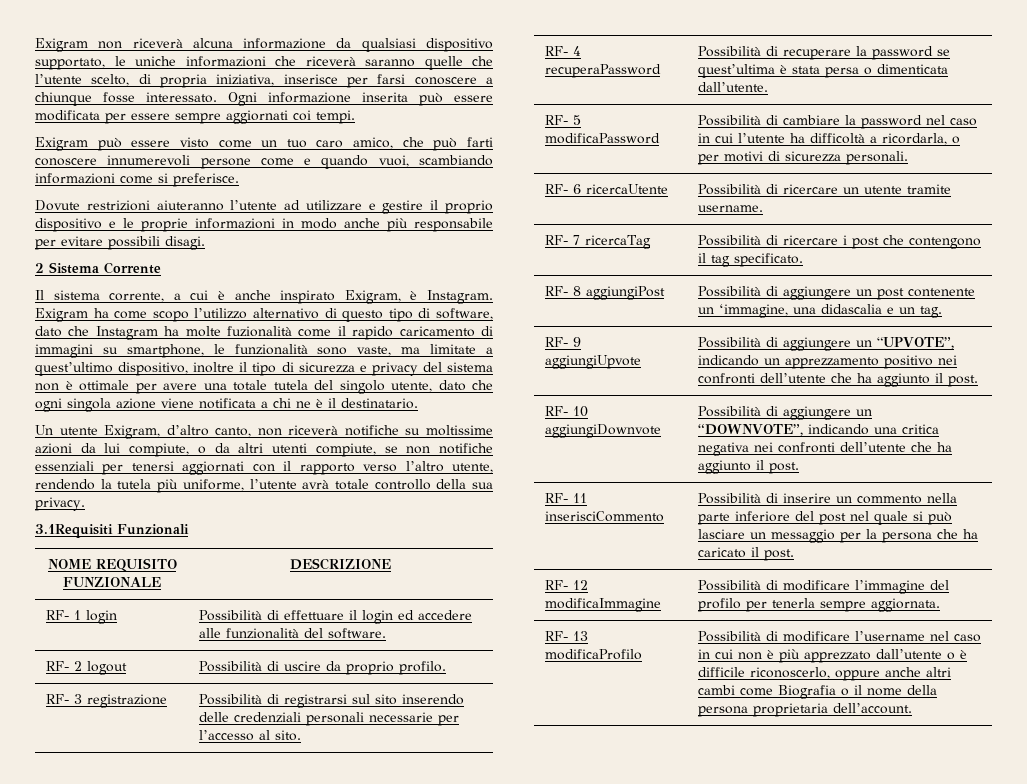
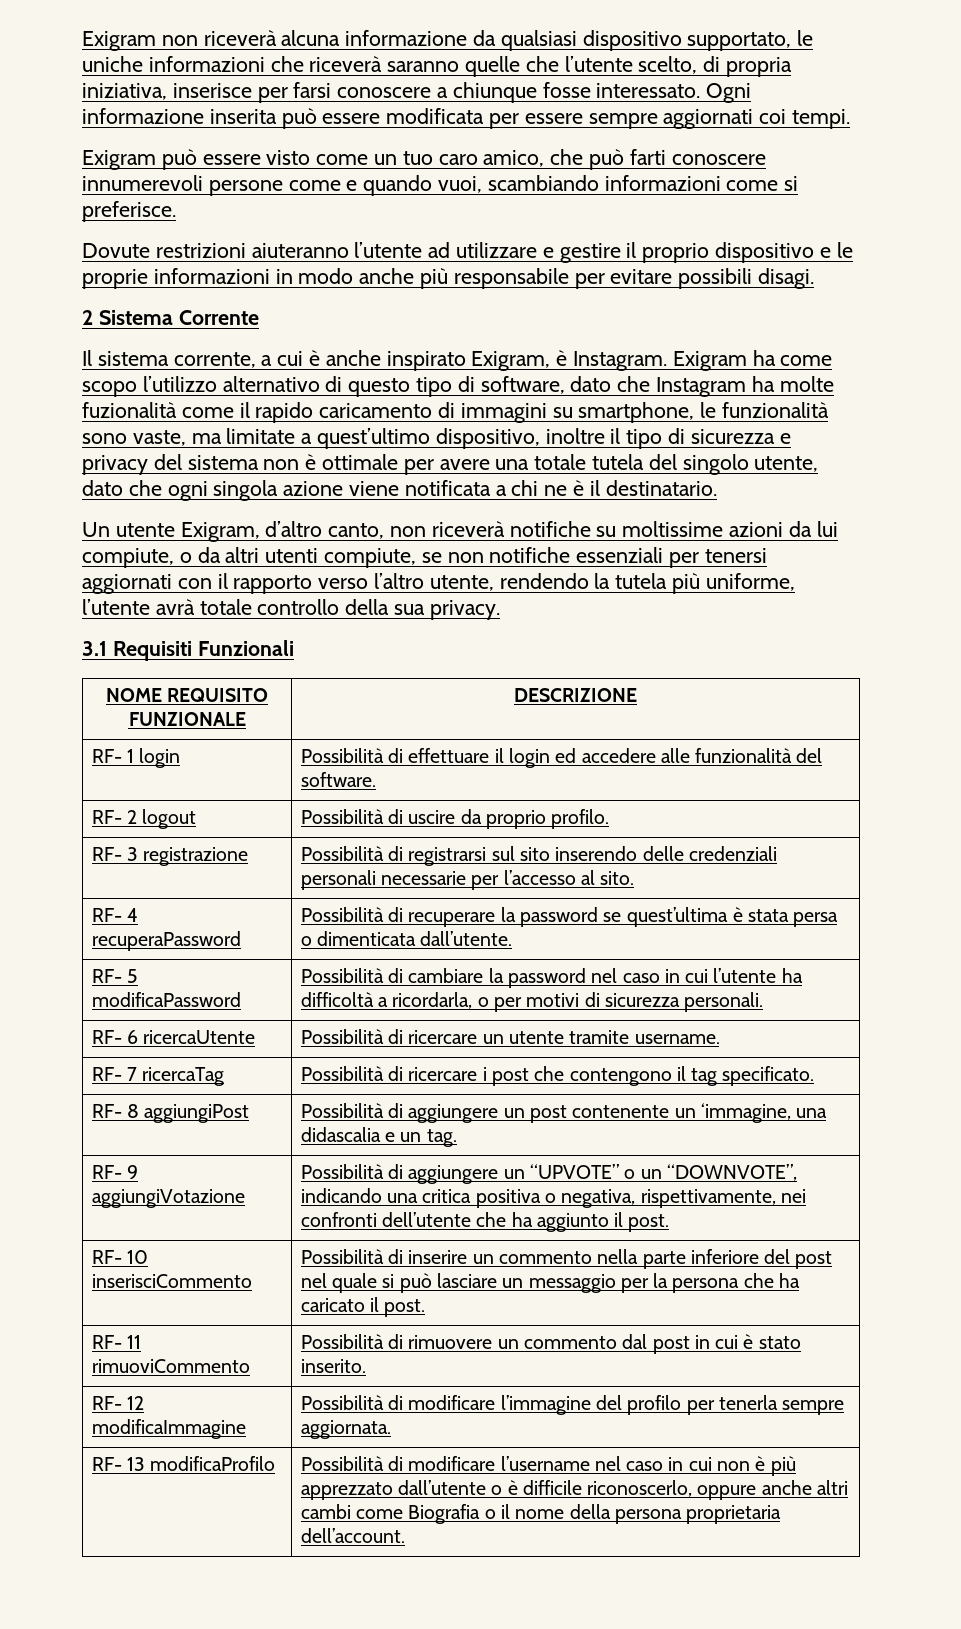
[35,524,113,538] 3.1Requisiti -> [82,641,192,661] 3.1 Requisiti
[544,355,641,369] [697,337,954,351] [697,355,933,369] aggiungiUpvote | Possibilità di aggiungere un “UPVOTE”, indicando un apprezzamento positivo -> [91,1189,245,1208] [300,1164,797,1184] [300,1188,776,1208] aggiungiVotazione | Possibilità di aggiungere un “UPVOTE” o un “DOWNVOTE”, indicando una critica positiva o negativa, rispettivamente,
[544,424,661,438] [697,406,872,420] [697,424,939,436] [697,442,952,456] [697,460,799,474] [544,493,587,503] aggiungiDownvote | Possibilità di aggiungere un “DOWNVOTE”, indicando una critica negativa nei confronti dell’utente che ha aggiunto il post. // RF- 11 -> (149, 1257) none
(794, 555) none -> [91,1335,142,1349] [91,1359,250,1373] [300,1334,801,1354] [300,1359,366,1373] // RF- 11 rimuoviCommento | Possibilità di rimuovere un commento dal post in cui è stato inserito.

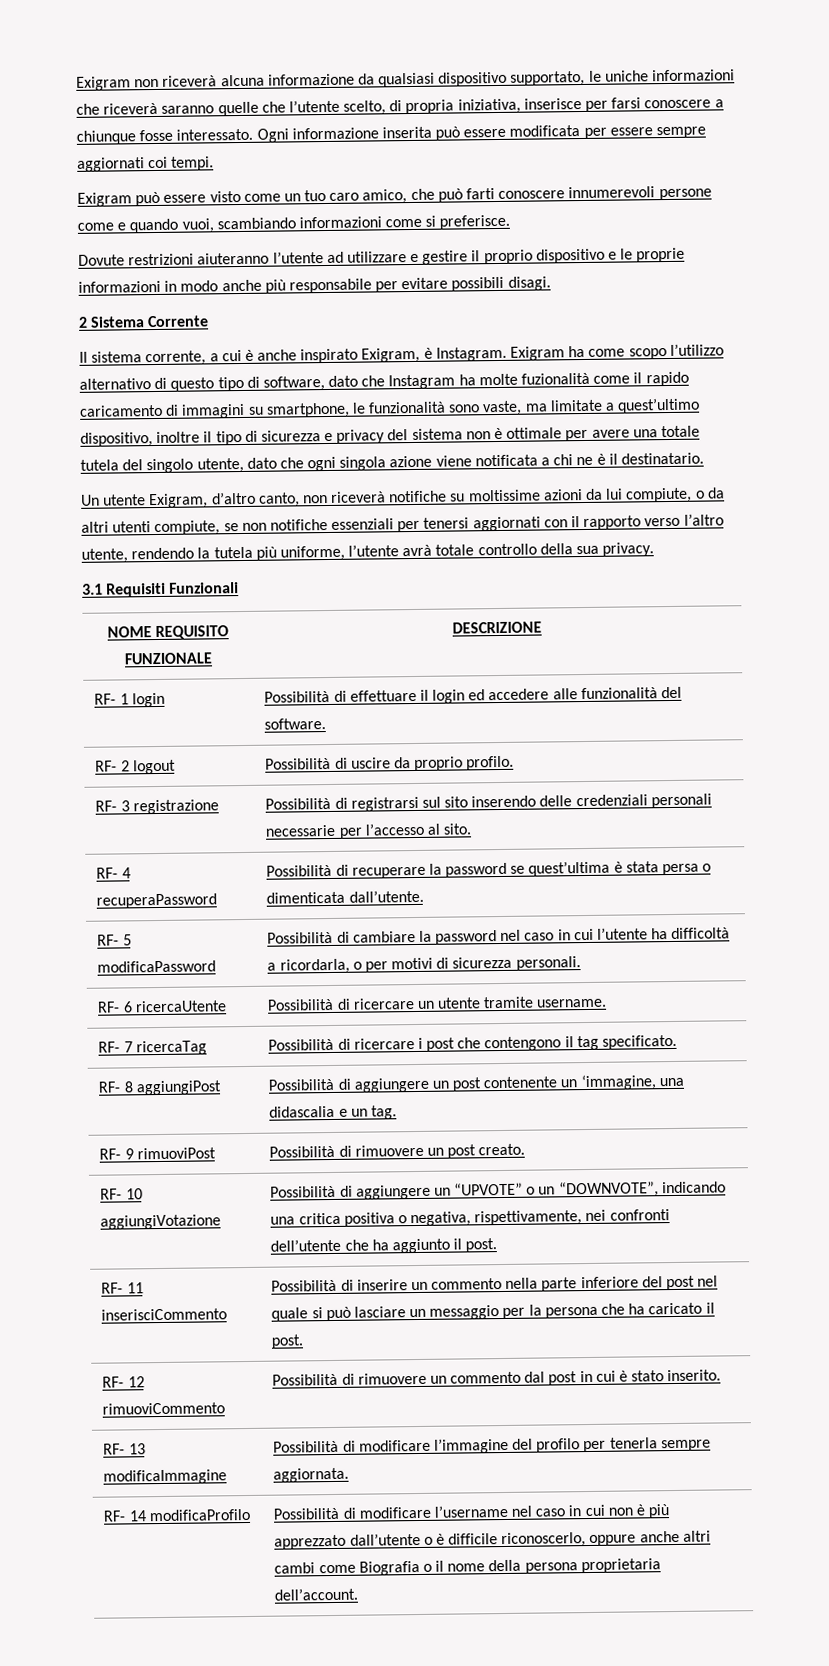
(139, 1172) none -> [136,1147,216,1160] [269,1143,526,1159] [100,1188,143,1200] rimuoviPost | Possibilità di rimuovere un post creato. // RF- 10
[127,1250,149,1264] 10 -> [126,1282,144,1294] 11
[127,1335,142,1349] 11 -> [127,1376,145,1388] 12
[127,1396,145,1410] 12 -> [128,1443,146,1455] 13
[127,1457,146,1471] 13 -> [128,1510,147,1522] 14

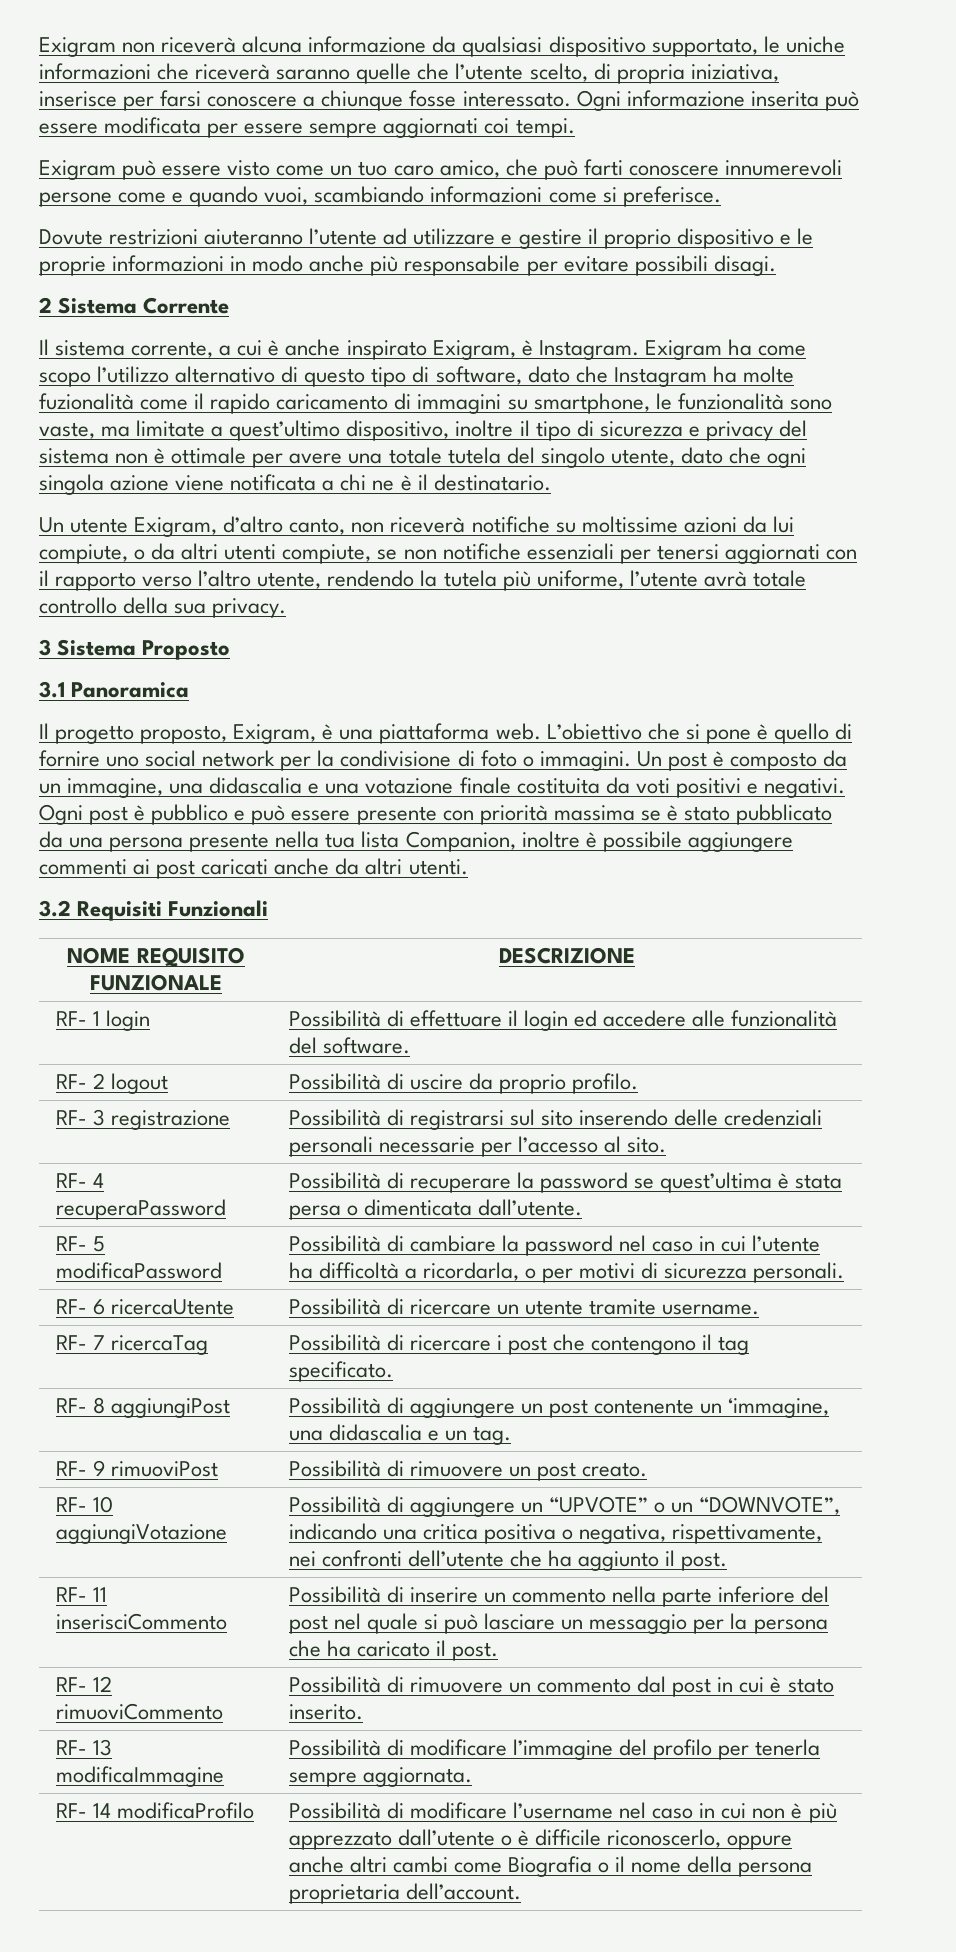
[82,583,103,595] 3.1 -> [39,639,231,660] [39,681,190,698] [39,723,853,744] [39,750,848,771] [39,777,845,798] [39,804,833,825] [39,831,793,852] [39,858,468,879] [39,900,71,917] 3 Sistema Proposto // 3.1 Panoramica // Il progetto proposto, Exigram, è una piattaforma web. L’obiettivo che si pone è quello di fornire uno social network per la condivisione di foto o immagini. Un post è composto da un immagine, una didascalia e una votazione finale costituita da voti positivi e negativi. Ogni post è pubblico e può essere presente con priorità massima se è stato pubblicato da una persona presente nella tua lista Companion, inoltre è possibile aggiungere commenti ai post caricati anche da altri utenti. // 3.2

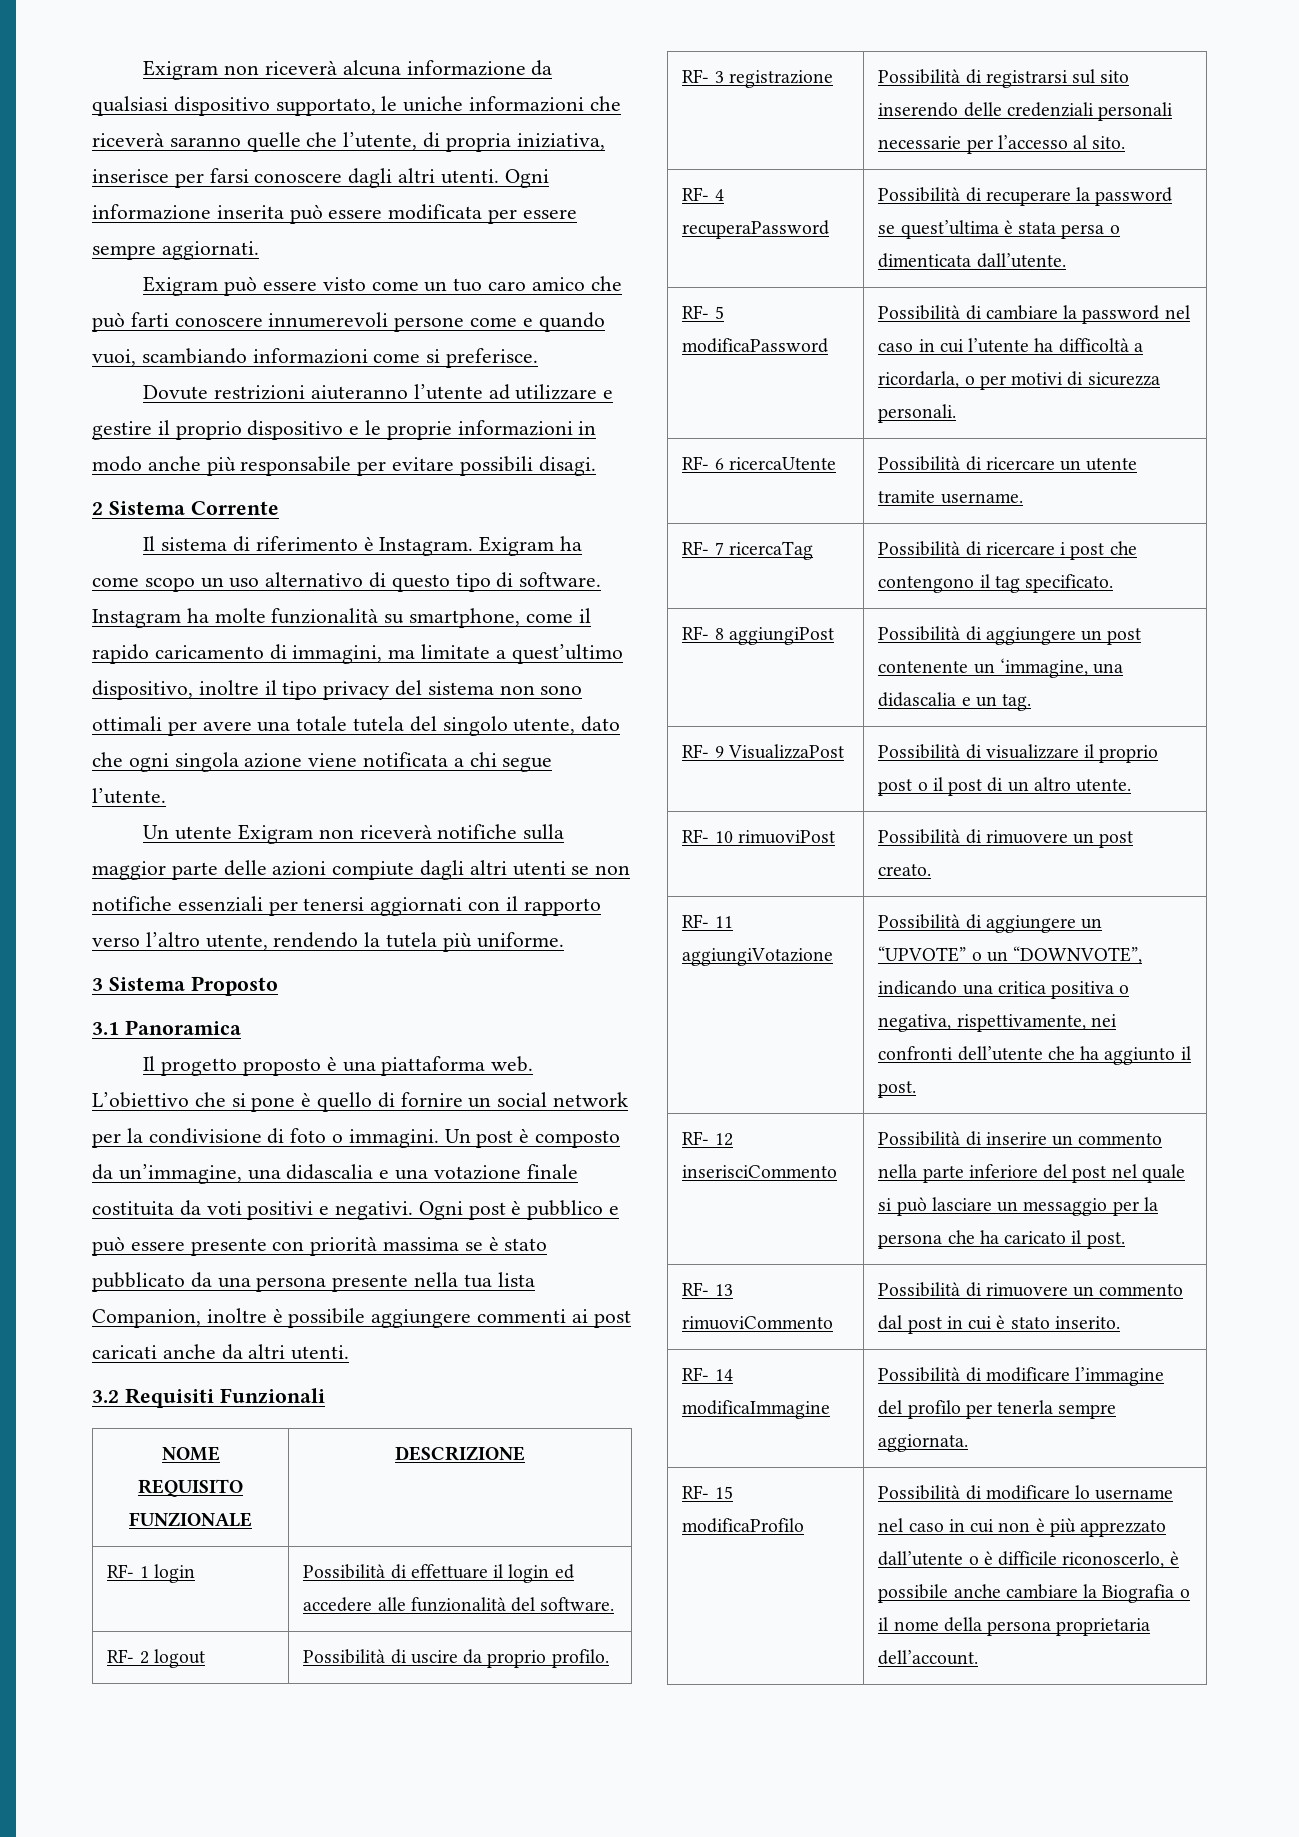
[455,63,588,82] l’utente scelto, -> [343,132,418,150] l’utente,
[303,90,571,111] a chiunque fosse interessato. -> [348,168,499,188] dagli altri utenti.
[383,118,575,138] aggiornati coi tempi. -> [161,241,259,260] aggiornati.
[439,160,500,178] amico, -> [531,277,585,291] amico
[131,339,516,360] corrente, a cui è anche inspirato Exigram, -> [232,536,358,552] di riferimento
[97,366,170,383] l’utilizzo -> [200,577,260,588] un uso
[435,366,794,387] [39,393,134,410] software, dato che Instagram ha molte fuzionalità -> [519,572,602,587] [92,608,521,628] software. Instagram ha molte funzionalità su smartphone,
[417,393,832,414] [39,422,95,439] immagini su smartphone, le funzionalità sono vaste, -> [292,645,383,664] immagini,
[576,420,700,437] di sicurezza e -> (318, 690) none
[154,447,247,464] è ottimale -> [540,685,583,695] [92,716,162,731] sono ottimali
[372,474,551,491] [39,516,794,537] [39,543,176,564] ne è il destinatario. // Un utente Exigram, d’altro canto, non riceverà notifiche su moltissime azioni da lui compiute, o da -> [502,757,553,772] [92,788,166,804] [143,824,565,844] [92,860,465,880] segue l’utente. // Un utente Exigram non riceverà notifiche sulla maggior parte delle azioni compiute dagli
[282,544,372,564] compiute, -> (566, 868) none
[536,570,806,589] [39,597,287,618] uniforme, l’utente avrà totale controllo della sua privacy. -> [476,932,564,948] uniforme.
[140,724,317,744] proposto, Exigram, -> [242,1058,321,1076] proposto
[106,756,140,767] uno -> [468,1097,492,1108] un
[39,778,164,798] un immagine, -> [118,1164,242,1184] un’immagine,
(105, 1468) none -> [727,744,844,759] [878,744,1159,763] [878,777,1132,796] [682,829,733,843] VisualizzaPost | Possibilità di visualizzare il proprio post o il post di un altro utente. // RF- 10
[92,1496,113,1513] 10 -> [714,916,733,928] 11
[92,1587,107,1602] 11 -> [714,1133,733,1146] 12
[92,1676,112,1692] 12 -> [714,1284,733,1296] 13
[92,1739,112,1756] 13 -> [714,1369,733,1381] 14
[92,1803,111,1818] 14 -> [714,1486,733,1499] 15
[513,1802,614,1819] l’username -> [1075,1485,1174,1500] lo username
[727,1835,793,1850] [288,1856,503,1873] oppure anche altri cambi come -> [1169,1551,1179,1565] [878,1584,1098,1603] è possibile anche cambiare la

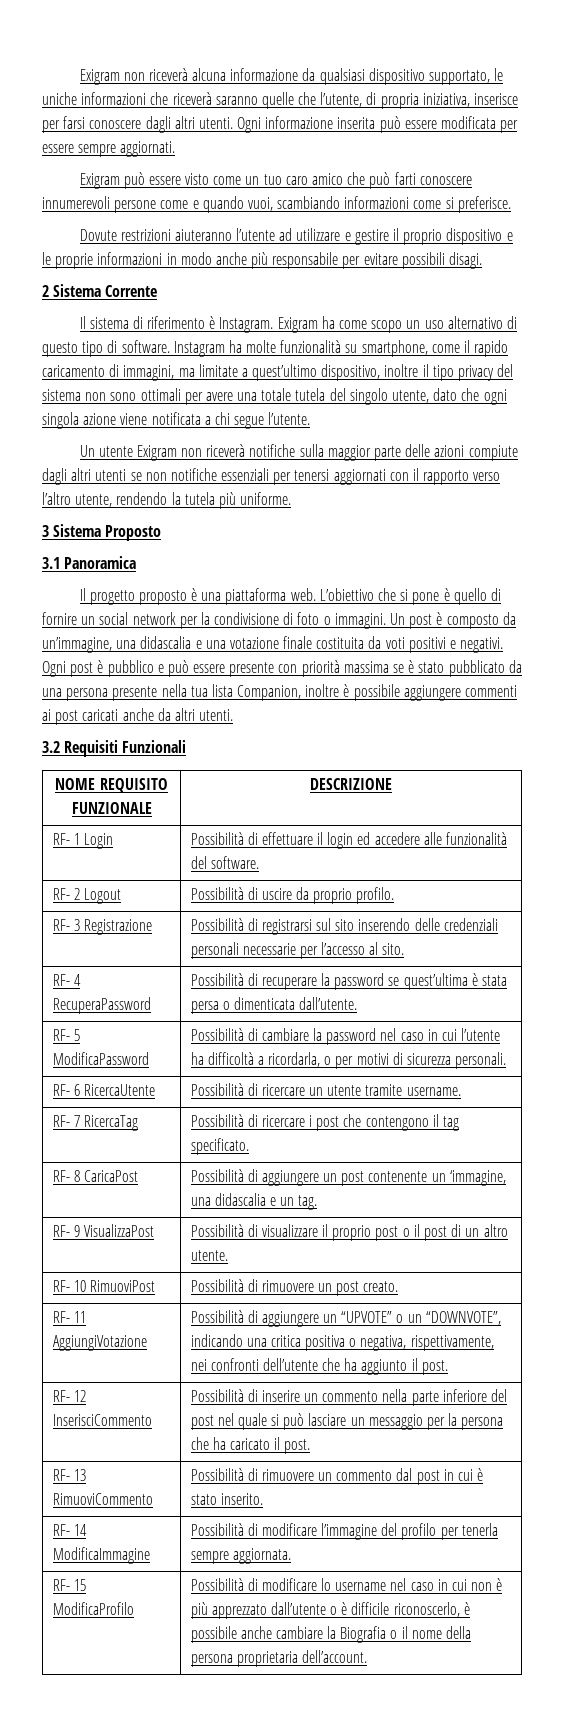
[153,1564,195,1583] login -> [83,833,113,849] Login
[153,1649,205,1668] logout -> [83,888,121,904] Logout
[728,70,833,88] registrazione -> [83,919,152,935] Registrazione
[682,220,830,239] recuperaPassword -> [52,997,151,1014] RecuperaPassword
[682,338,829,353] modificaPassword -> [52,1052,149,1065] ModificaPassword
[728,457,836,470] ricercaUtente -> [83,1084,155,1096] RicercaUtente
[728,541,813,560] ricercaTag -> [83,1115,138,1131] RicercaTag
[728,627,834,645] aggiungiPost -> [83,1170,138,1182] CaricaPost
[737,830,835,844] rimuoviPost -> [89,1280,155,1292] RimuoviPost
[682,948,834,966] aggiungiVotazione -> [52,1335,147,1351] AggiungiVotazione
[682,1165,838,1178] inserisciCommento -> [52,1414,152,1426] InserisciCommento
[682,1316,834,1330] rimuoviCommento -> [52,1493,153,1505] RimuoviCommento
[682,1400,831,1419] modificaImmagine -> [52,1547,150,1564] ModificaImmagine
[682,1518,805,1533] modificaProfilo -> [52,1602,134,1615] ModificaProfilo

